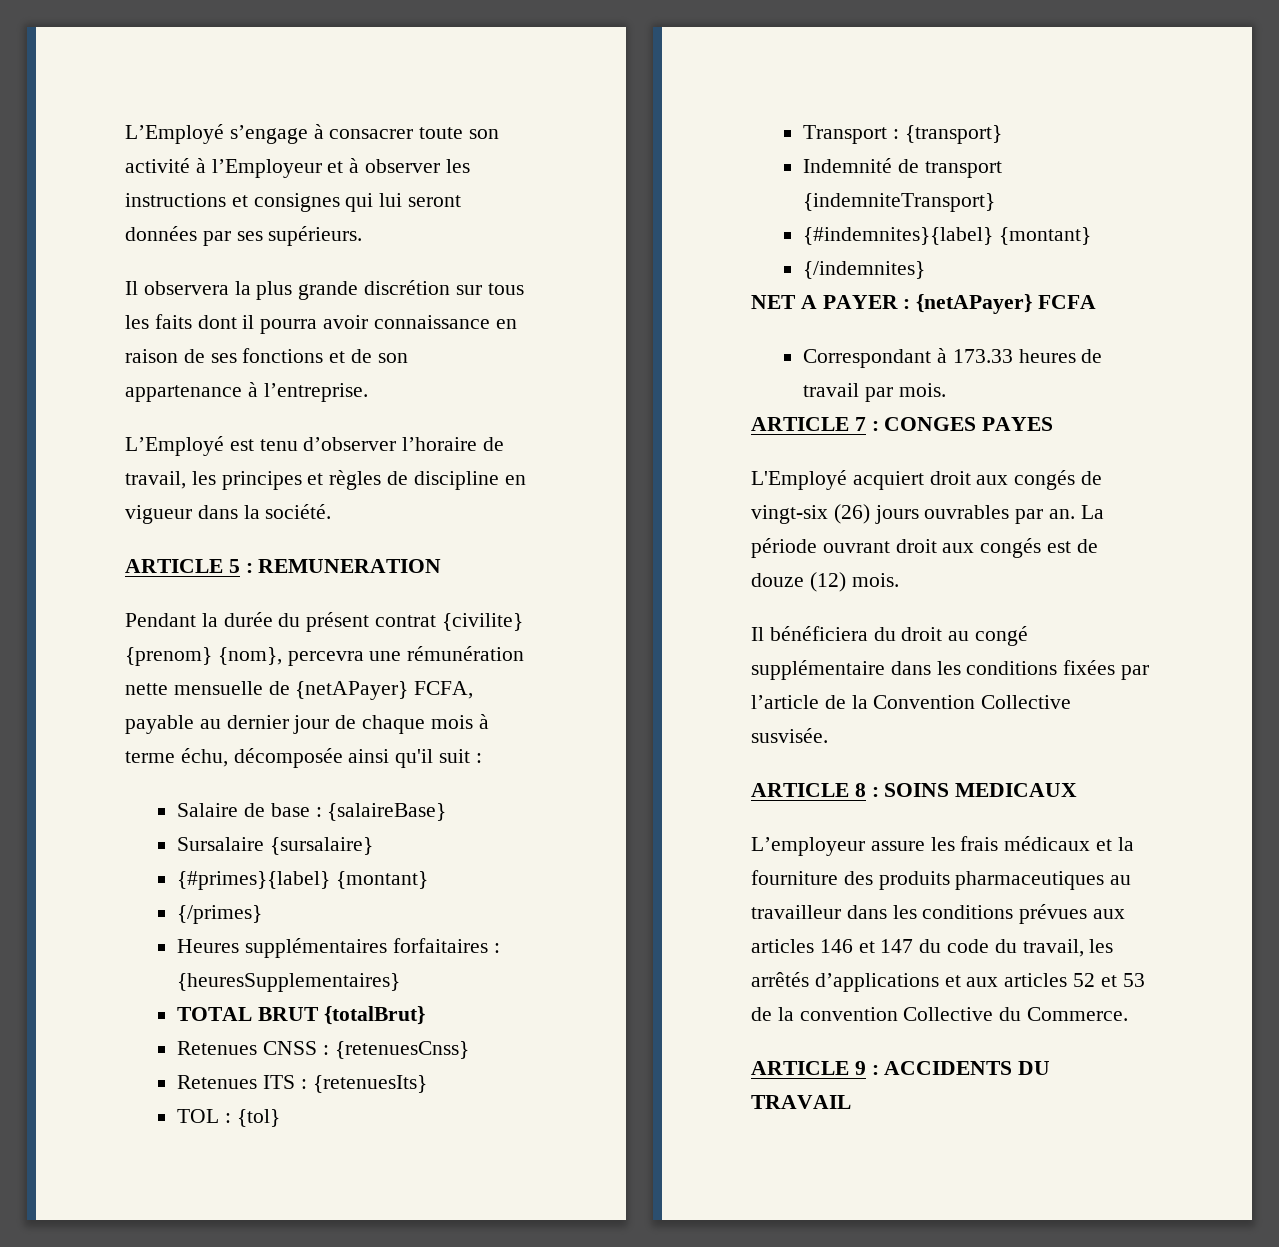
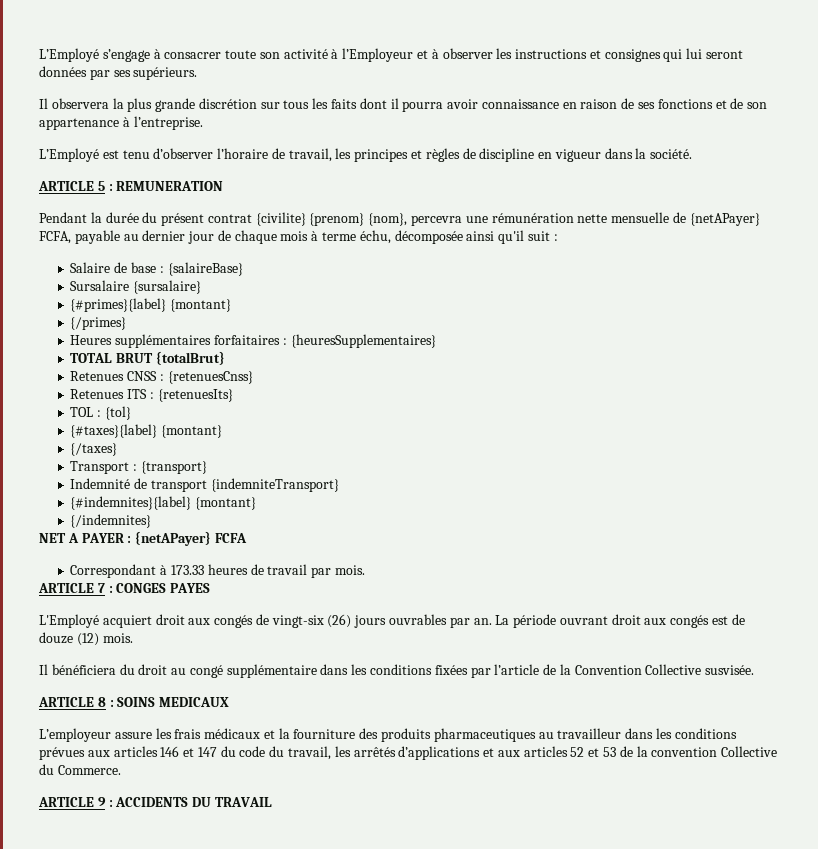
(280, 1118) none -> [70,424,223,438] [70,443,118,456] // {#taxes}{label} {montant} // {/taxes}

